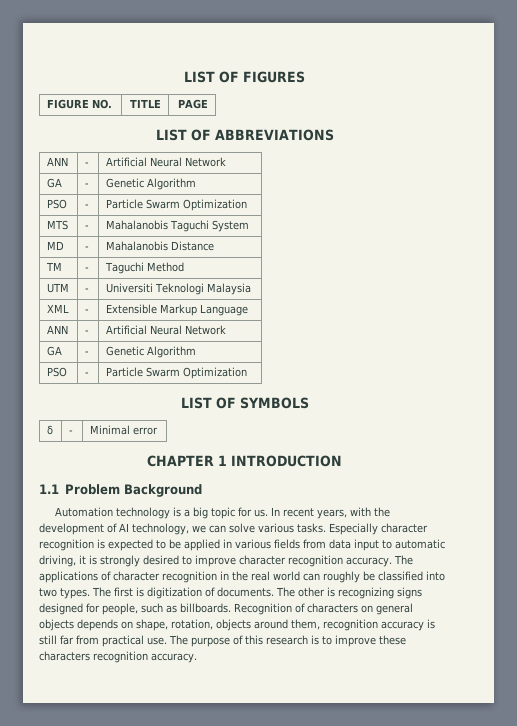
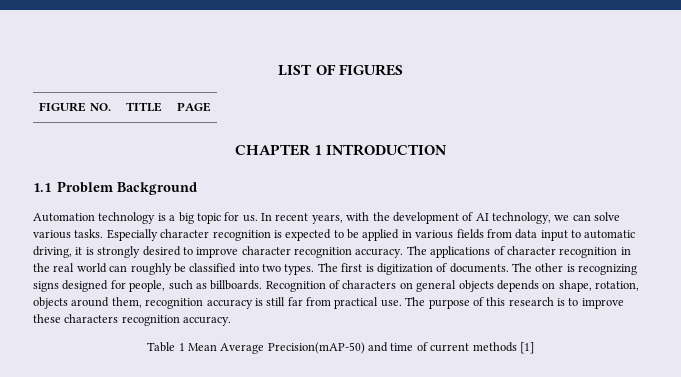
[155,129,334,141] [46,157,68,166] [84,162,89,166] [105,157,226,167] [46,178,62,188] [84,183,89,187] [105,178,196,190] [46,199,67,209] [84,204,89,208] [105,199,247,211] [46,220,68,230] [84,225,89,229] [105,220,249,232] [46,241,64,250] [84,246,89,250] [105,241,214,251] [45,262,62,271] [84,267,89,271] [104,262,184,274] [46,283,69,293] [84,288,89,292] [105,283,251,295] [46,304,69,313] [84,309,89,313] [105,304,248,316] [46,325,68,334] [84,330,89,334] [105,325,226,335] [46,346,62,356] [84,351,89,355] [105,346,196,358] [46,367,67,377] [84,372,89,376] [105,367,247,379] [180,397,309,409] [46,425,53,435] [68,430,73,434] [89,425,158,435] // LIST OF ABBREVIATIONS // ANN | - | Artificial Neural Network // GA | - | Genetic Algorithm // PSO | - | Particle Swarm Optimization // MTS | - | Mahalanobis Taguchi System // MD | - | Mahalanobis Distance // TM | - | Taguchi Method // UTM | - | Universiti Teknologi Malaysia // XML | - | Extensible Markup Language // ANN | - | Artificial Neural Network // GA | - | Genetic Algorithm // PSO | - | Particle Swarm Optimization // LIST OF SYMBOLS // δ | - | Minimal error -> (211, 107) none
(197, 658) none -> [147,342,534,354] // Table 1 Mean Average Precision(mAP-50) and time of current methods [1]

